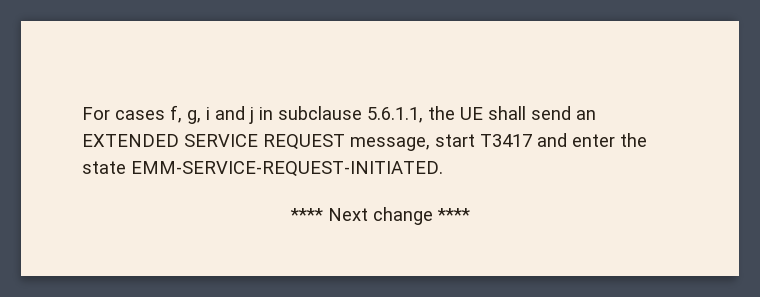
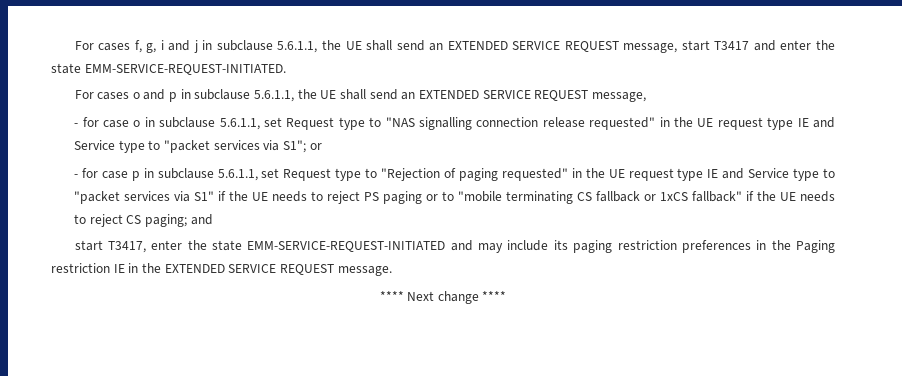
(443, 169) none -> [74,89,646,102] [74,117,835,130] [74,140,322,153] [74,168,836,181] [74,191,836,204] [74,214,213,227] [74,240,835,253] [51,263,392,276] // For cases o and p in subclause 5.6.1.1, the UE shall send an EXTENDED SERVICE REQUEST message, // - for case o in subclause 5.6.1.1, set Request type to "NAS signalling connection release requested" in the UE request type IE and Service type to "packet services via S1"; or // - for case p in subclause 5.6.1.1, set Request type to "Rejection of paging requested" in the UE request type IE and Service type to "packet services via S1" if the UE needs to reject PS paging or to "mobile terminating CS fallback or 1xCS fallback" if the UE needs to reject CS paging; and // start T3417, enter the state EMM-SERVICE-REQUEST-INITIATED and may include its paging restriction preferences in the Paging restriction IE in the EXTENDED SERVICE REQUEST message.

